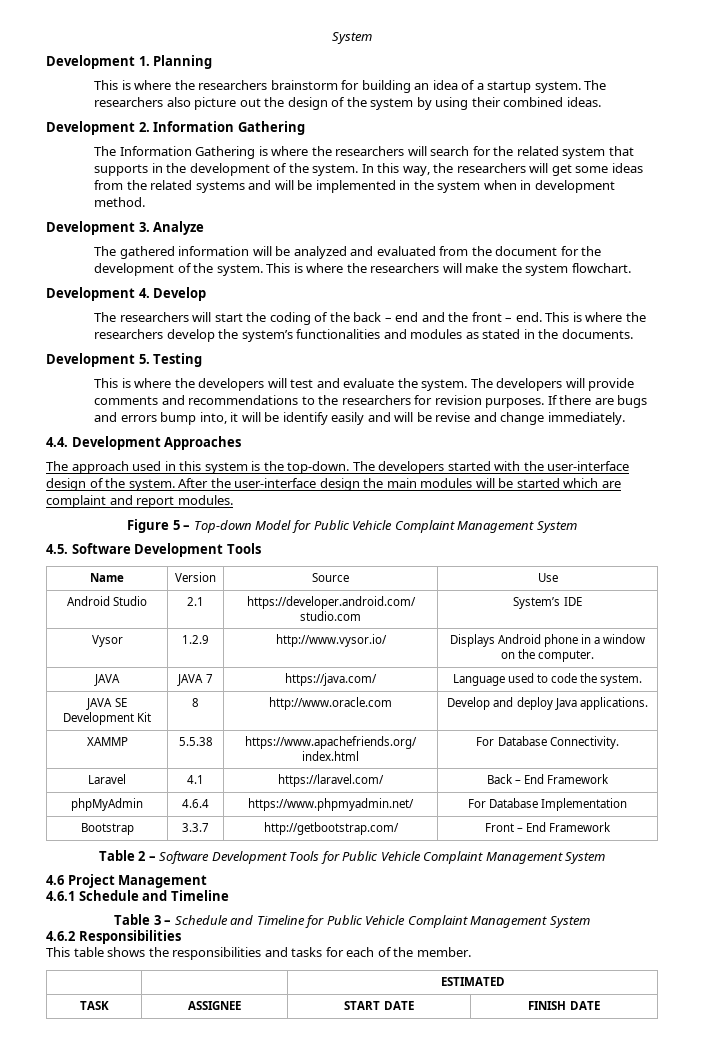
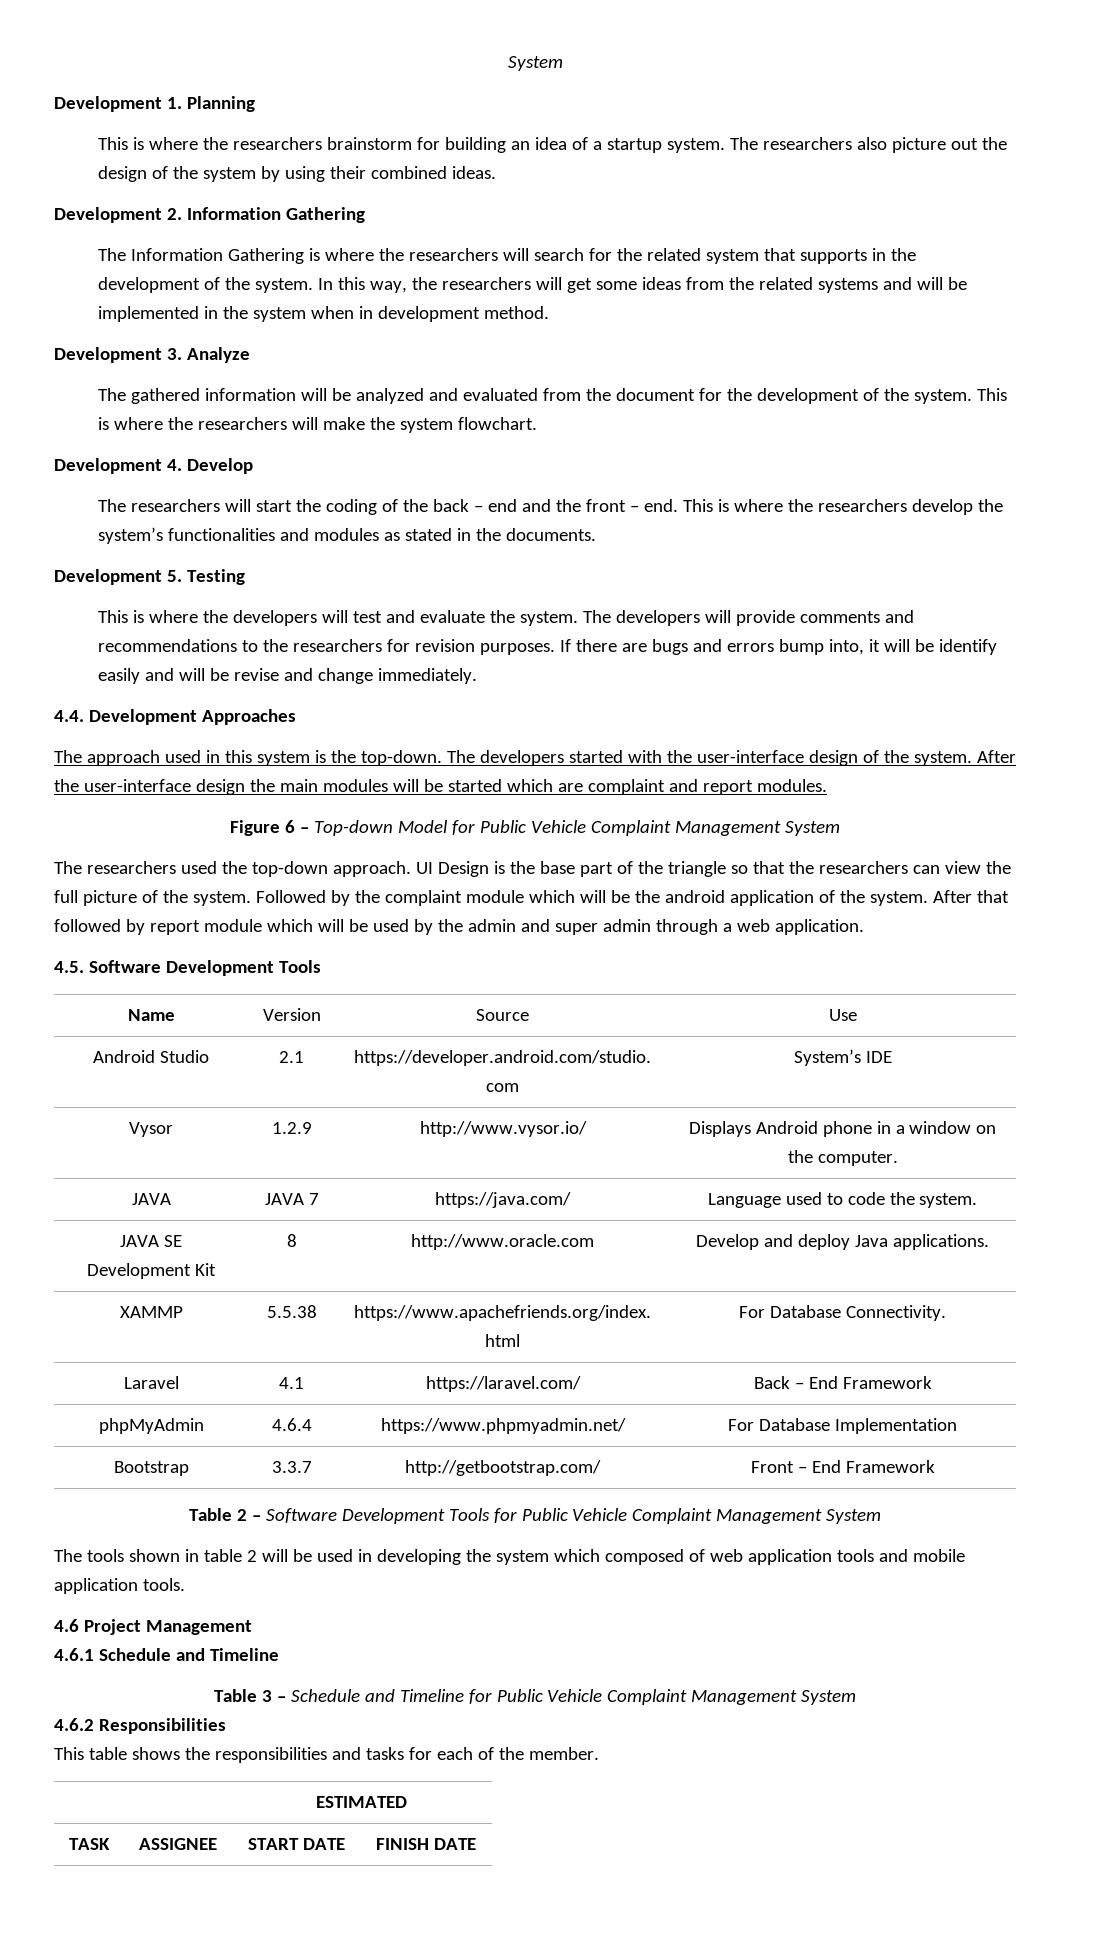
[172,520,180,530] 5 -> [285,820,296,833] 6
(577, 527) none -> [54,861,1011,877] [54,890,1009,906] [54,919,864,935] // The researchers used the top-down approach. UI Design is the base part of the triangle so that the researchers can view the full picture of the system. Followed by the complaint module which will be the android application of the system. After that followed by report module which will be used by the admin and super admin through a web application.
(606, 858) none -> [54,1549,965,1565] [54,1578,185,1594] // The tools shown in table 2 will be used in developing the system which composed of web application tools and mobile application tools.

